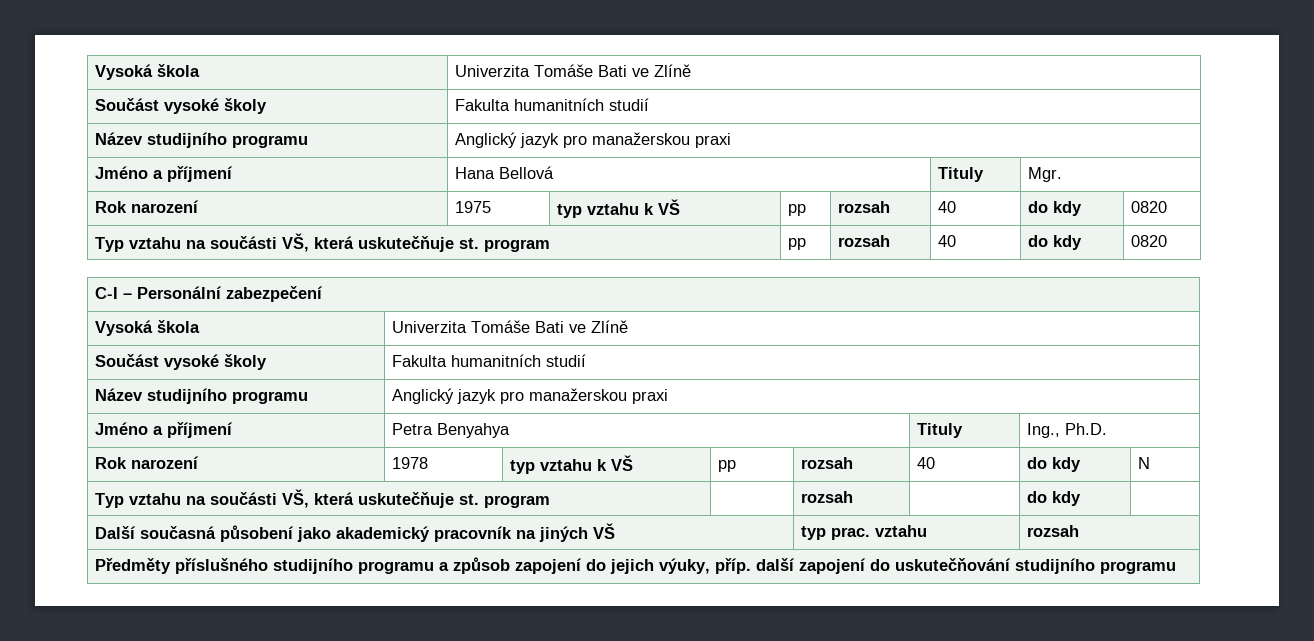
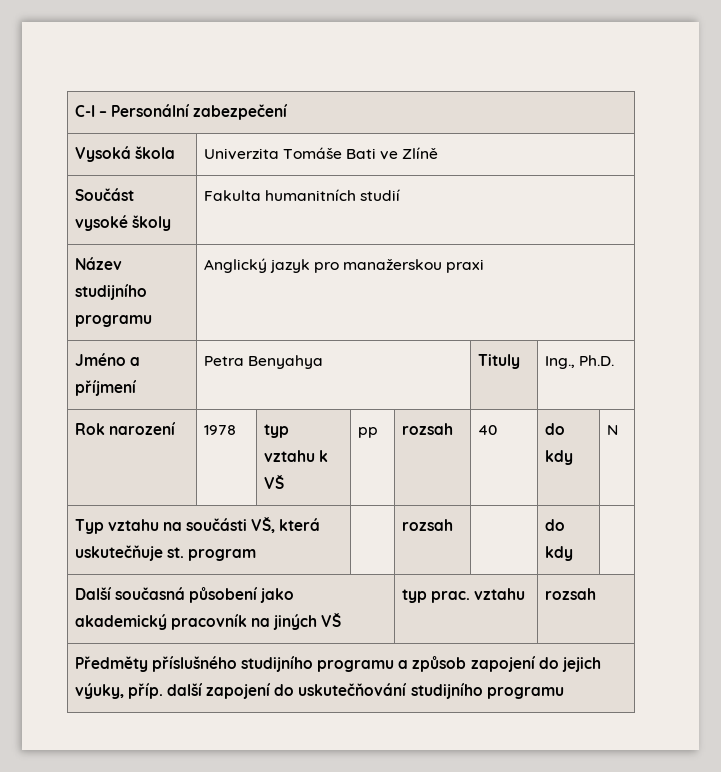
[94,64,200,80] [454,64,691,77] [94,98,267,114] [454,98,649,111] [94,132,308,148] [454,132,731,148] [94,166,233,182] [454,166,554,179] [937,167,984,182] [1027,167,1062,182] [94,200,199,213] [454,201,491,213] [556,199,680,218] [787,204,806,216] [837,201,890,213] [937,201,956,213] [1027,201,1082,216] [1130,201,1167,213] [94,233,550,252] [787,238,806,250] [837,235,890,247] [937,235,956,247] [1027,235,1082,250] [1130,235,1167,247] Vysoká škola | Univerzita Tomáše Bati ve Zlíně // Součást vysoké školy | Fakulta humanitních studií // Název studijního programu | Anglický jazyk pro manažerskou praxi // Jméno a příjmení | Hana Bellová | Tituly | Mgr. // Rok narození | 1975 | typ vztahu k VŠ | pp | rozsah | 40 | do kdy | 0820 // Typ vztahu na součásti VŠ, která uskutečňuje st. program | pp | rozsah | 40 | do kdy | 0820 // -> (74, 111) none

